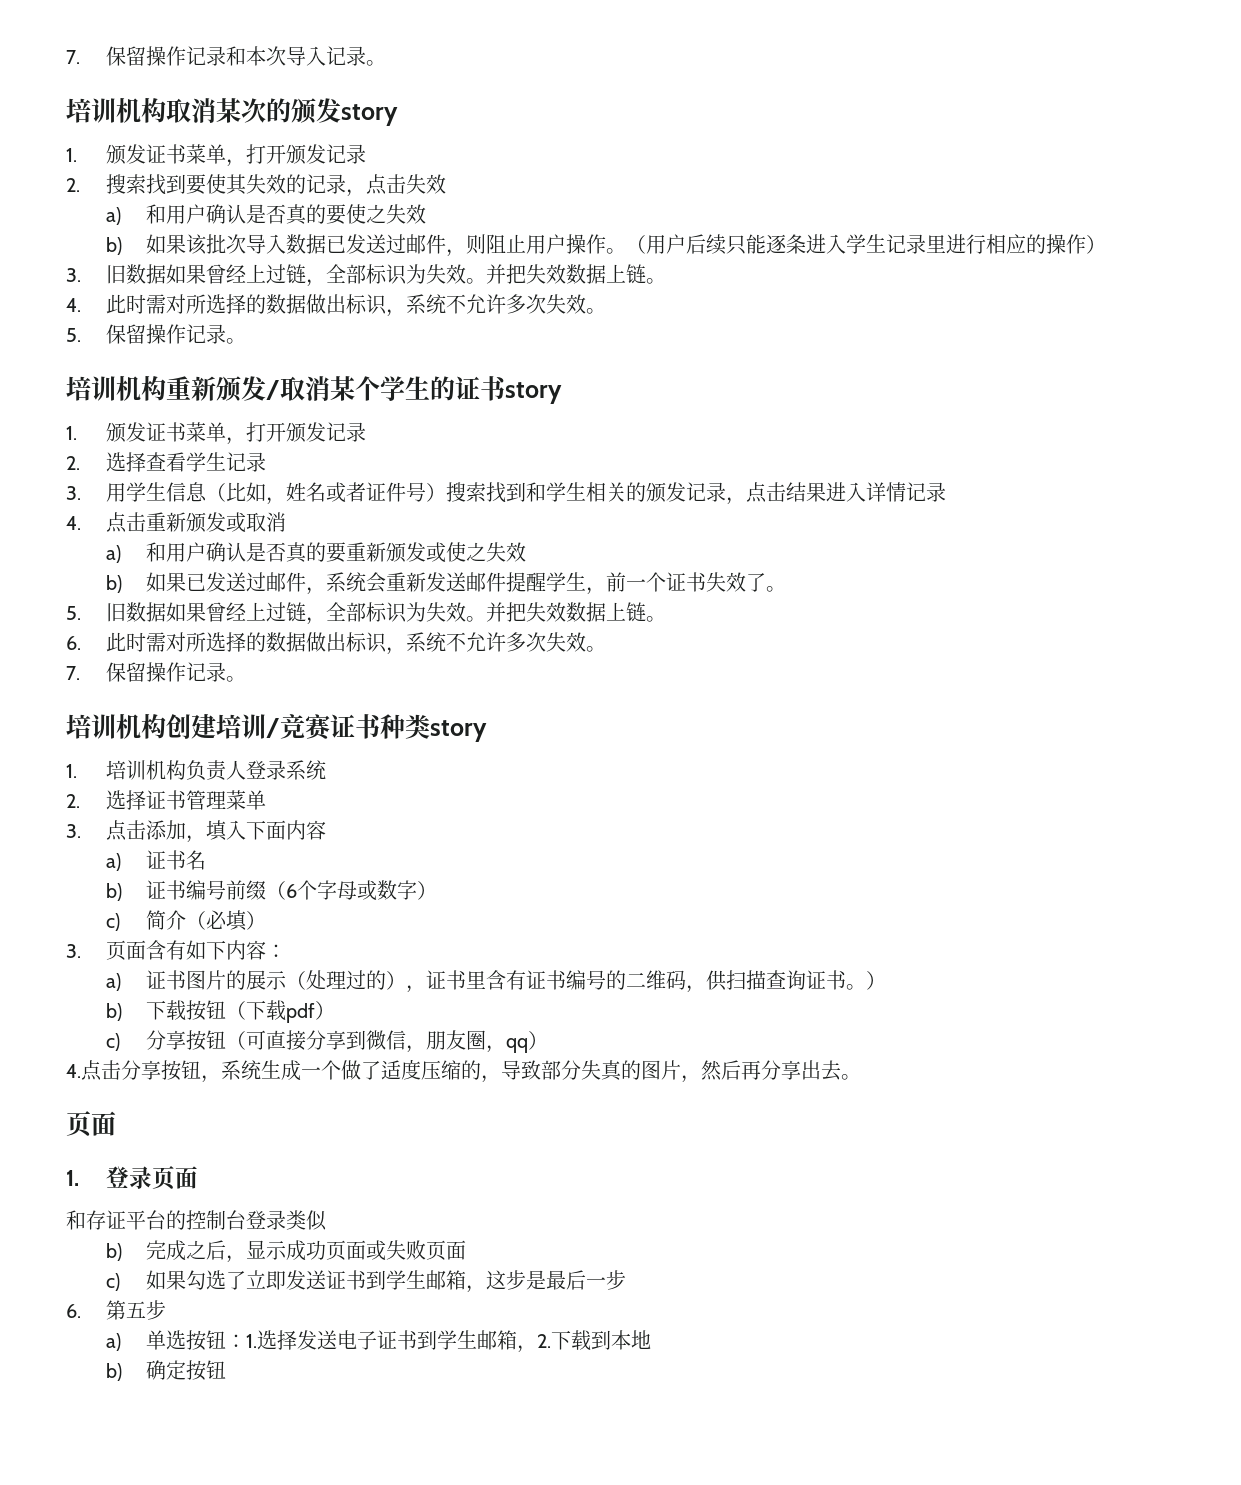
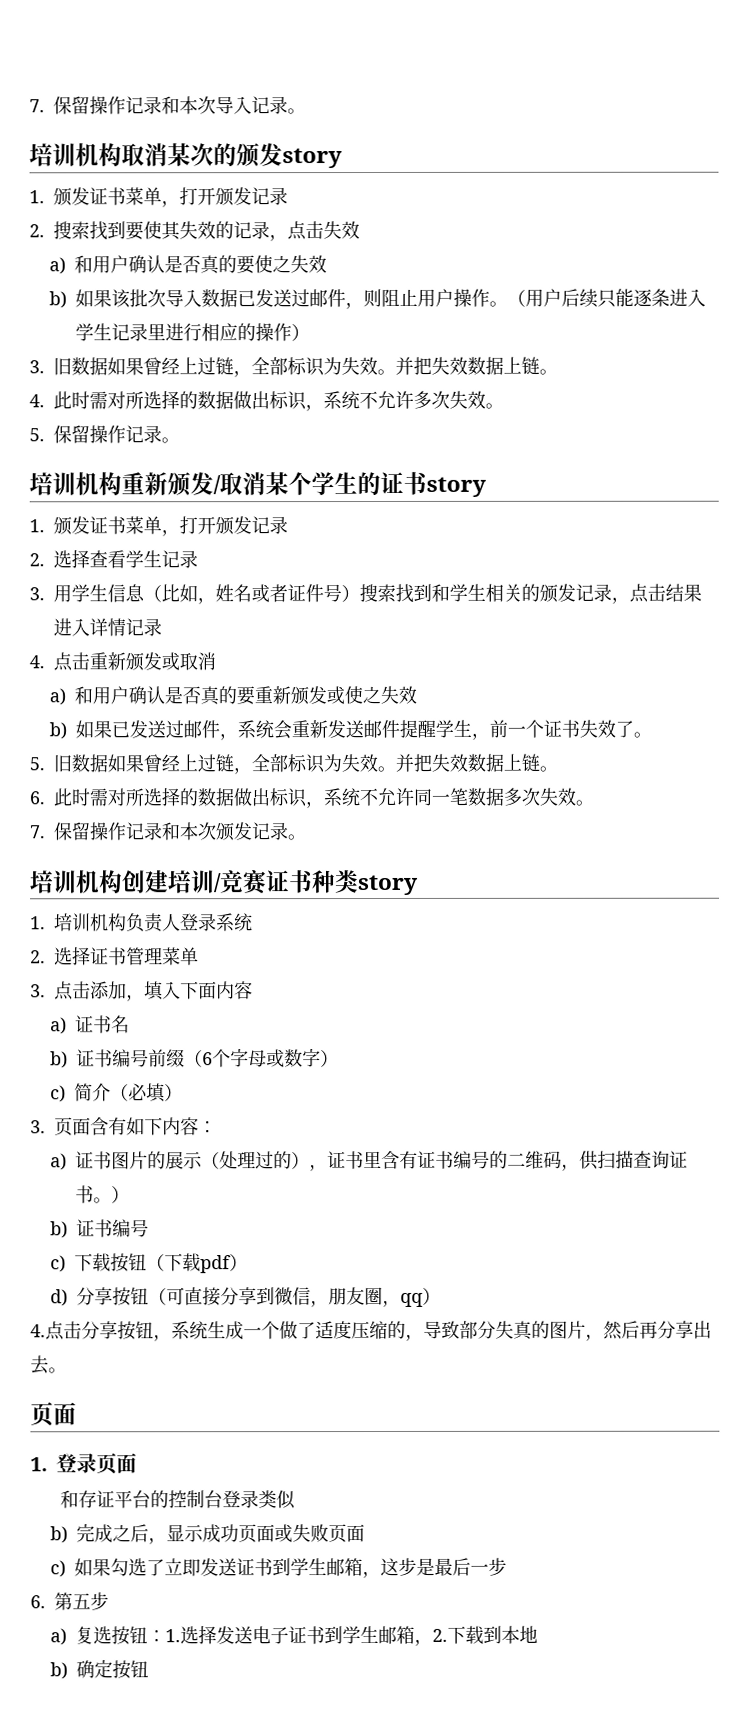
(506, 642) none -> [413,787,504,806] 同一笔数据
(226, 672) none -> [161,822,288,842] 和本次颁发记录
(122, 1012) none -> [76,1219,150,1238] [50,1255,67,1273] 证书编号 // c)
[105,1033,120,1051] c) -> [50,1289,69,1307] d)
[145,1330,166,1350] 单 -> [75,1626,95,1645] 复

